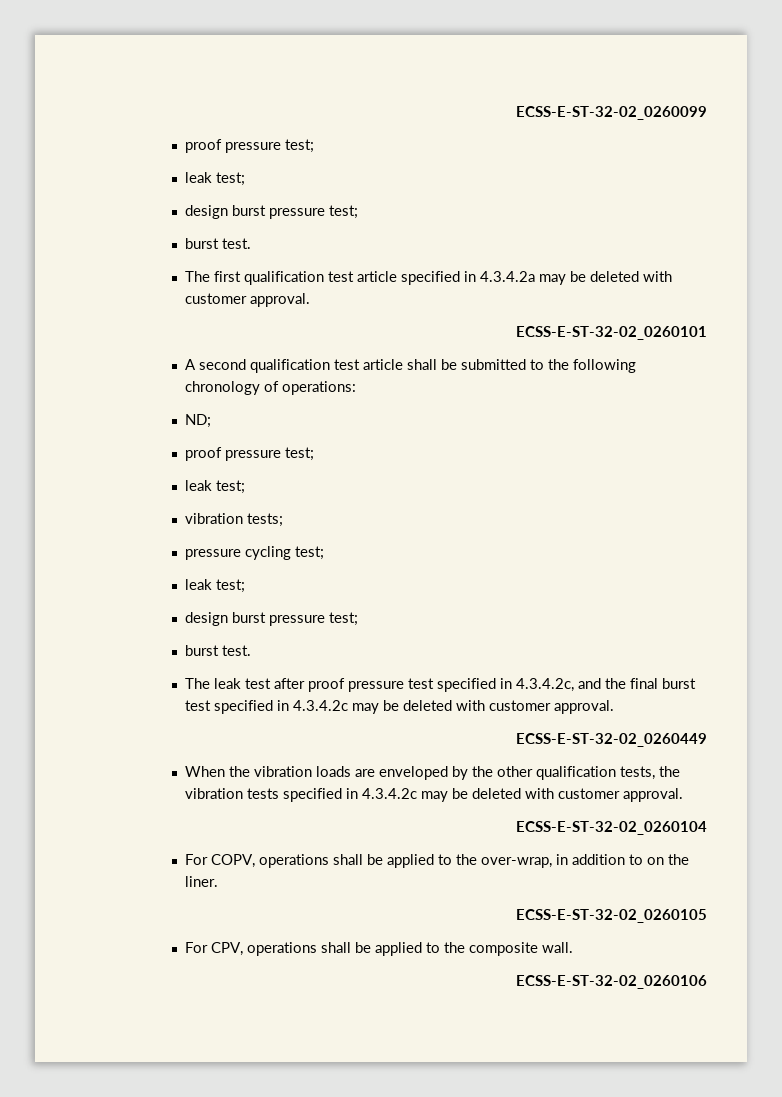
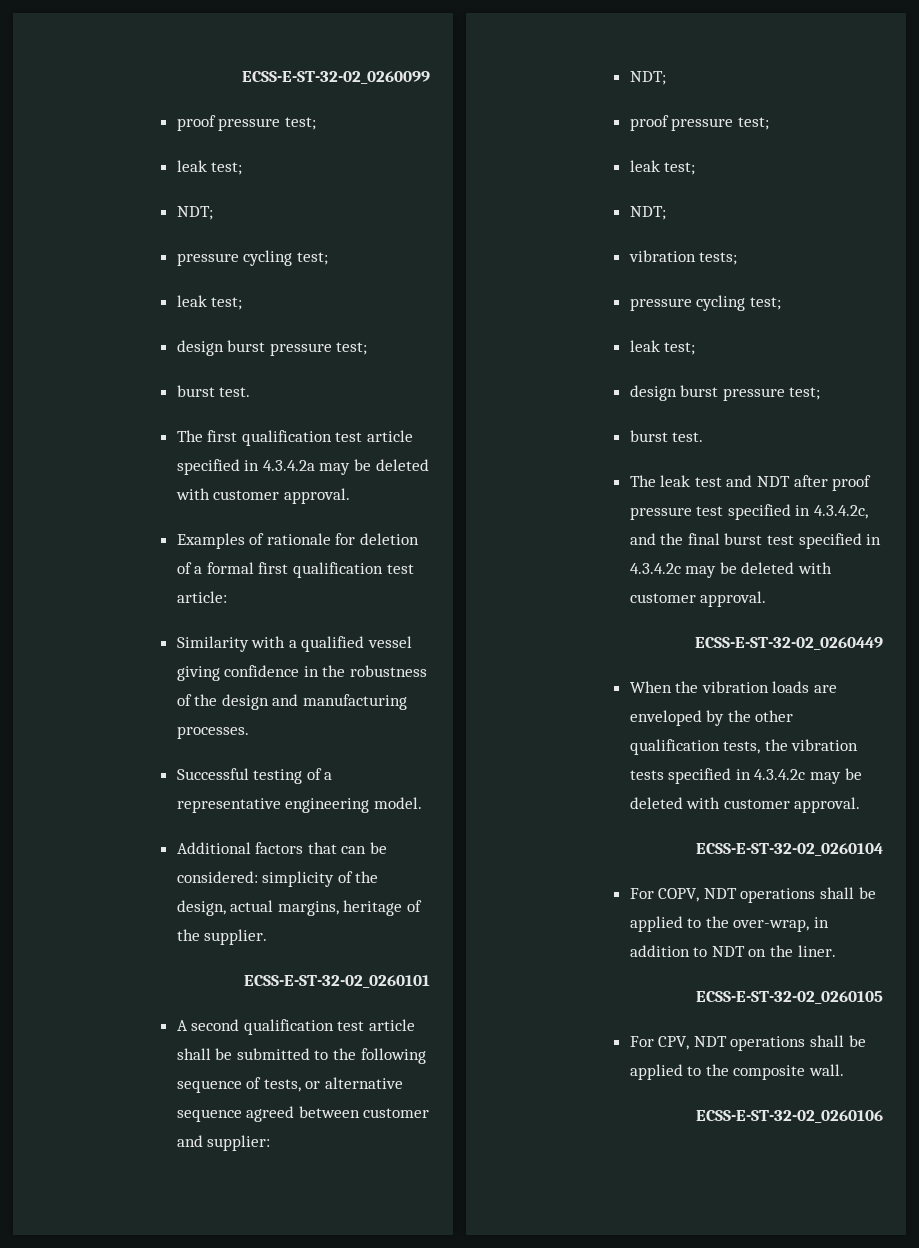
(246, 179) none -> [176,206,213,220] [176,250,328,266] [176,295,243,310] // NDT; // pressure cycling test; // leak test;
(311, 300) none -> [176,533,420,549] [176,562,414,578] [176,591,227,603] [176,636,413,652] [176,665,428,681] [176,694,408,710] [176,726,249,739] [176,768,333,784] [176,797,422,813] [176,842,388,854] [176,871,379,887] [176,900,423,916] [176,929,268,945] // Examples of rationale for deletion of a formal first qualification test article: // Similarity with a qualified vessel giving confidence in the robustness of the design and manufacturing processes. // Successful testing of a representative engineering model. // Additional factors that can be considered: simplicity of the design, actual margins, heritage of the supplier.
[185,381,357,395] [185,414,212,428] [185,447,315,461] [185,480,246,494] chronology of operations: // ND; // proof pressure test; // leak test; -> [176,1077,404,1093] [176,1106,430,1122] [176,1135,271,1151] [629,71,666,85] [629,115,769,131] [629,160,696,175] [629,206,666,220] sequence of tests, or alternative sequence agreed between customer and supplier: // NDT; // proof pressure test; // leak test; // NDT;
(272, 683) none -> [726,475,791,487] and NDT
(256, 861) none -> [703,888,737,899] NDT
(644, 859) none -> [711,946,745,957] NDT
(244, 949) none -> [693,1036,727,1047] NDT

